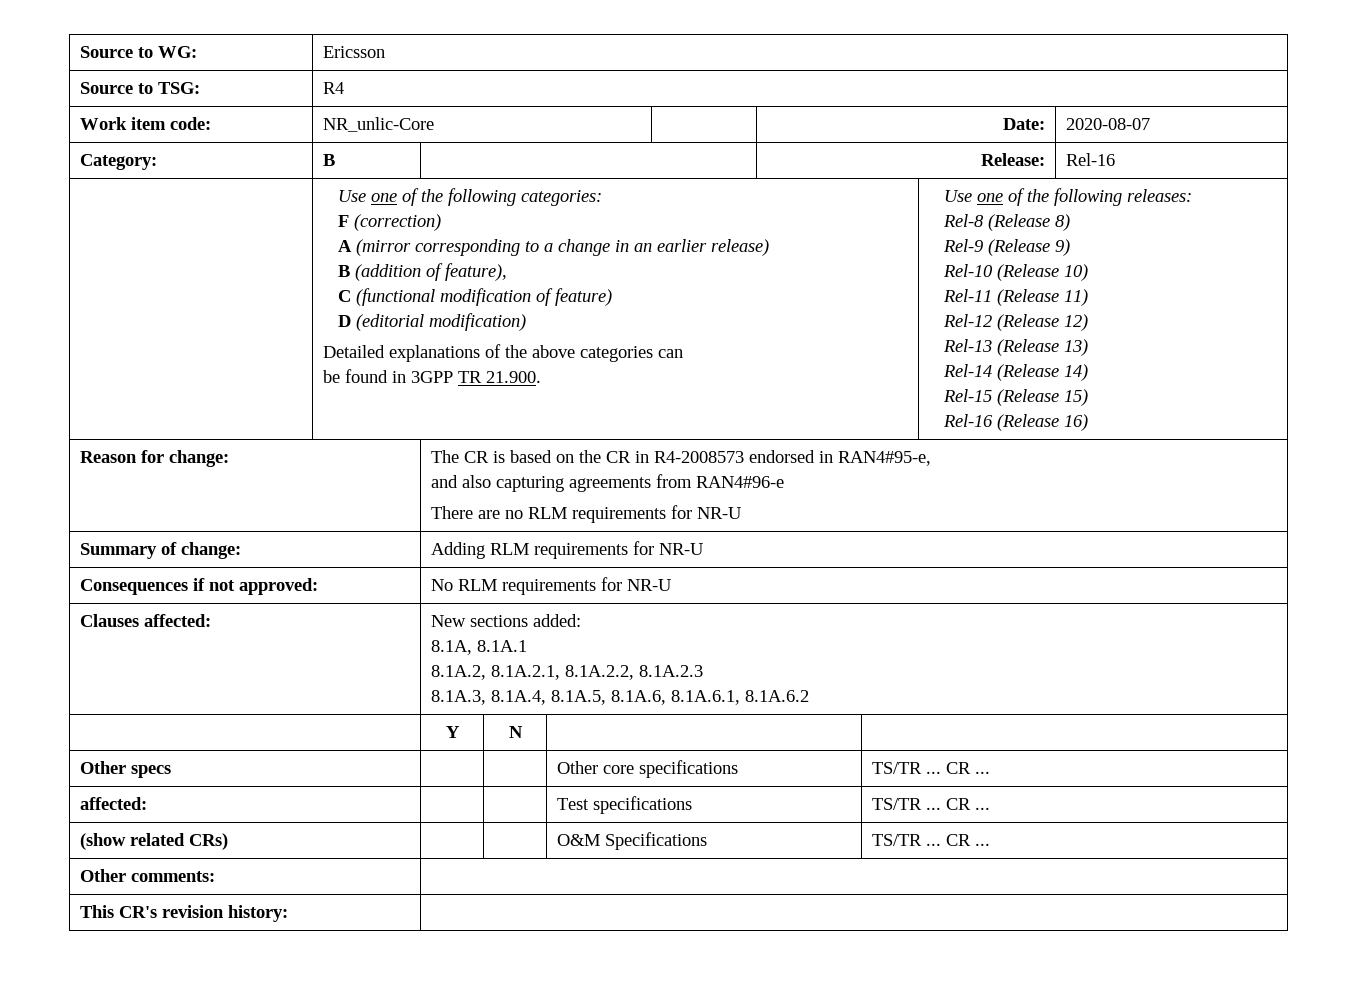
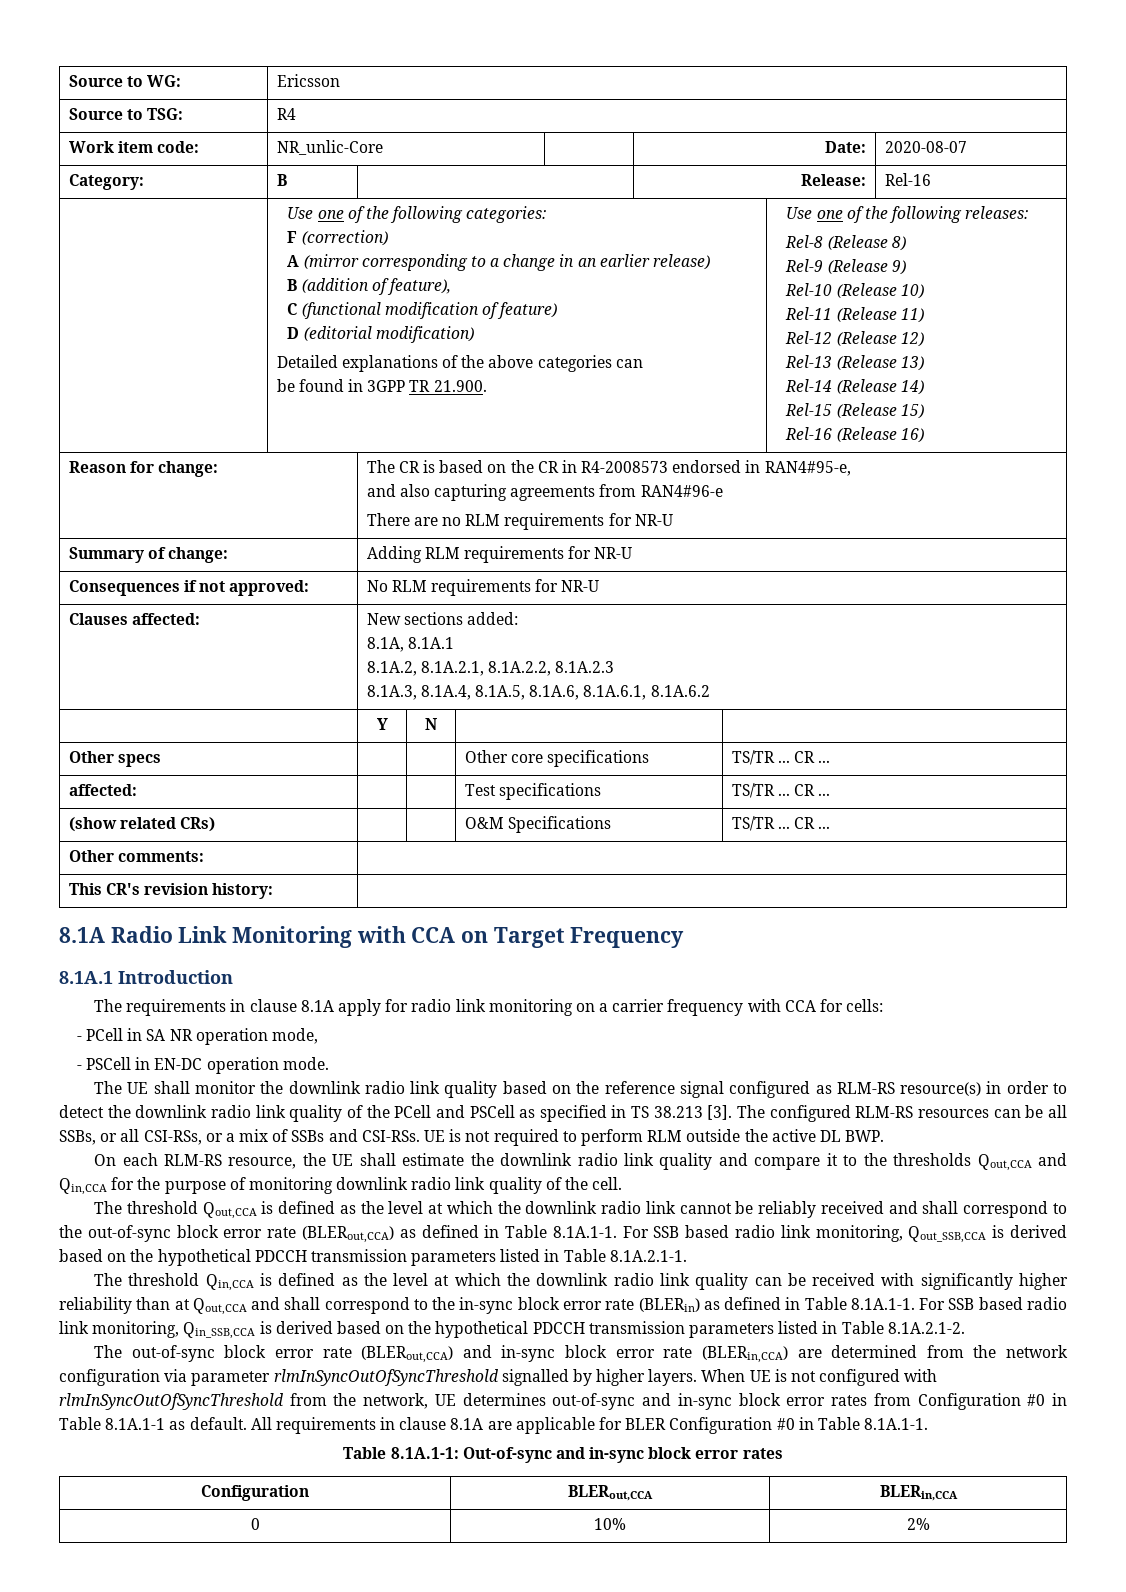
(288, 913) none -> [59,926,685,948] [59,970,233,984] [94,999,884,1016] [76,1028,318,1045] [76,1057,329,1074] [94,1081,1067,1098] [59,1105,1068,1122] [59,1129,885,1146] [94,1153,1067,1171] [59,1177,623,1195] [94,1201,1067,1219] [59,1225,1067,1243] [59,1249,687,1266] [94,1273,1068,1291] [59,1297,1067,1315] [59,1321,965,1339] [94,1345,1068,1363] [59,1369,938,1386] [59,1393,1068,1410] [59,1417,929,1434] [343,1447,783,1463] [201,1485,309,1501] [568,1485,653,1501] [879,1485,958,1501] [250,1518,260,1530] [594,1518,626,1530] [906,1518,930,1530] // 8.1A Radio Link Monitoring with CCA on Target Frequency // 8.1A.1 Introduction // The requirements in clause 8.1A apply for radio link monitoring on a carrier frequency with CCA for cells: // - PCell in SA NR operation mode, // - PSCell in EN-DC operation mode. // The UE shall monitor the downlink radio link quality based on the reference signal configured as RLM-RS resource(s) in order to detect the downlink radio link quality of the PCell and PSCell as specified in TS 38.213 [3]. The configured RLM-RS resources can be all SSBs, or all CSI-RSs, or a mix of SSBs and CSI-RSs. UE is not required to perform RLM outside the active DL BWP. // On each RLM-RS resource, the UE shall estimate the downlink radio link quality and compare it to the thresholds Qout,CCA and Qin,CCA for the purpose of monitoring downlink radio link quality of the cell. // The threshold Qout,CCA is defined as the level at which the downlink radio link cannot be reliably received and shall correspond to the out-of-sync block error rate (BLERout,CCA) as defined in Table 8.1A.1-1. For SSB based radio link monitoring, Qout_SSB,CCA is derived based on the hypothetical PDCCH transmission parameters listed in Table 8.1A.2.1-1. // The threshold Qin,CCA is defined as the level at which the downlink radio link quality can be received with significantly higher reliability than at Qout,CCA and shall correspond to the in-sync block error rate (BLERin) as defined in Table 8.1A.1-1. For SSB based radio link monitoring, Qin_SSB,CCA is derived based on the hypothetical PDCCH transmission parameters listed in Table 8.1A.2.1-2. // The out-of-sync block error rate (BLERout,CCA) and in-sync block error rate (BLERin,CCA) are determined from the network configuration via parameter rlmInSyncOutOfSyncThreshold signalled by higher layers. When UE is not configured with rlmInSyncOutOfSyncThreshold from the network, UE determines out-of-sync and in-sync block error rates from Configuration #0 in Table 8.1A.1-1 as default. All requirements in clause 8.1A are applicable for BLER Configuration #0 in Table 8.1A.1-1. // Table 8.1A.1-1: Out-of-sync and in-sync block error rates // Configuration | BLERout,CCA | BLERin,CCA // 0 | 10% | 2%

